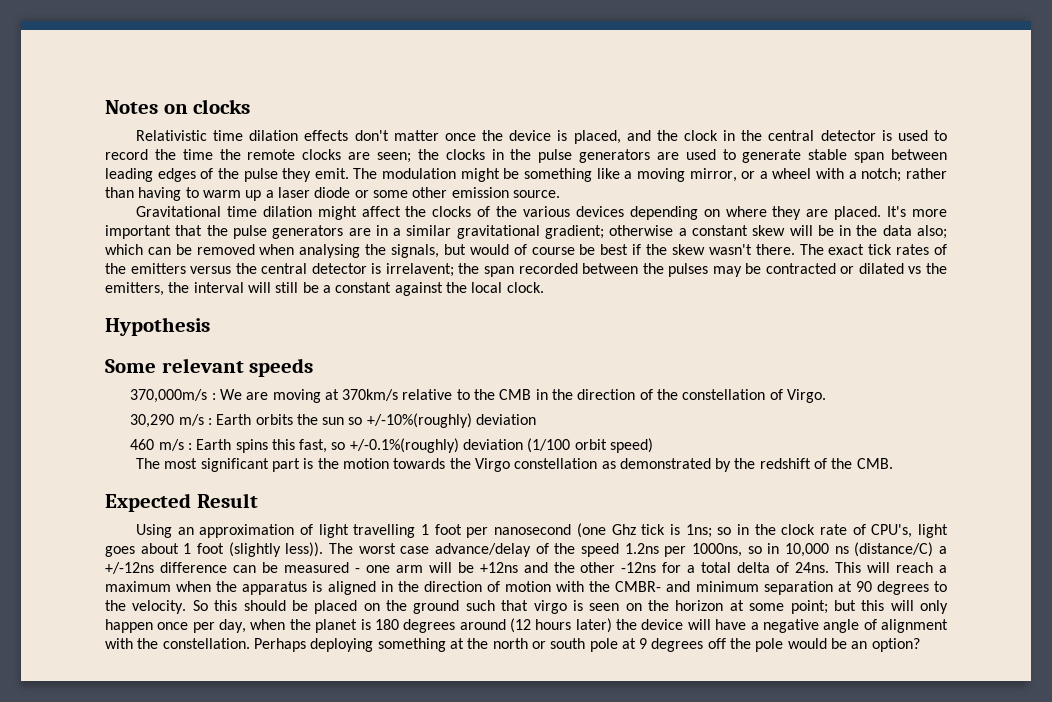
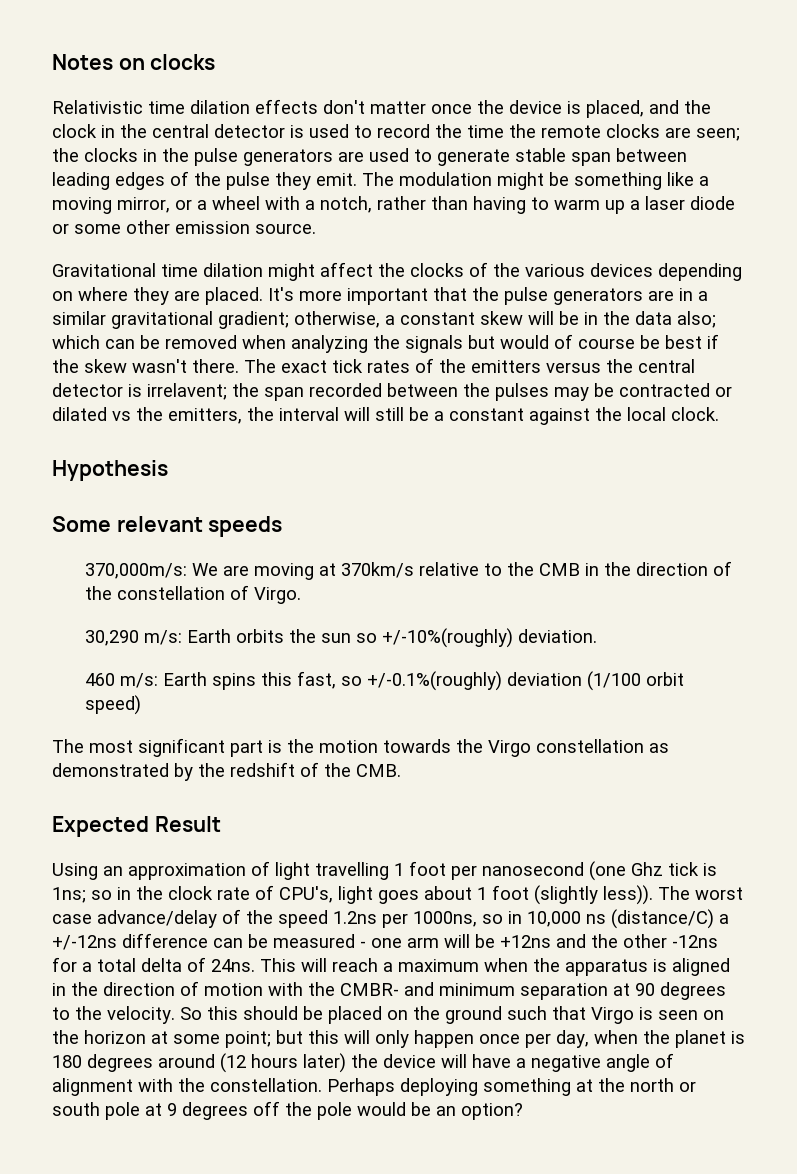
[861,168,902,182] notch; -> [320,196,372,213] notch,
[609,225,674,236] otherwise -> [294,311,380,328] otherwise,
[299,244,440,258] analysing the signals, -> [291,335,463,353] analyzing the signals
[130,389,216,403] 370,000m/s : -> [85,563,188,579] 370,000m/s:
[178,414,212,426] m/s : -> [144,630,183,645] m/s:
[476,414,537,425] deviation -> [518,629,598,643] deviation.
[158,439,192,451] m/s : -> [120,673,159,688] m/s:
[533,600,567,614] virgo -> [591,1007,634,1024] Virgo

